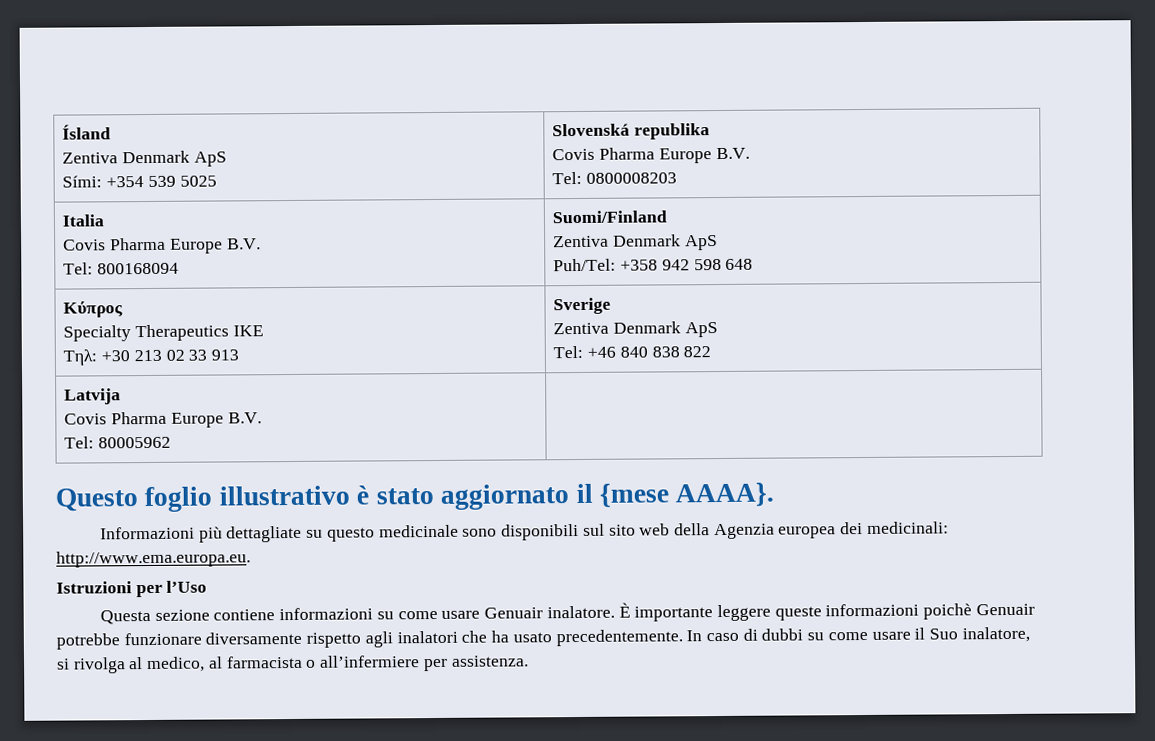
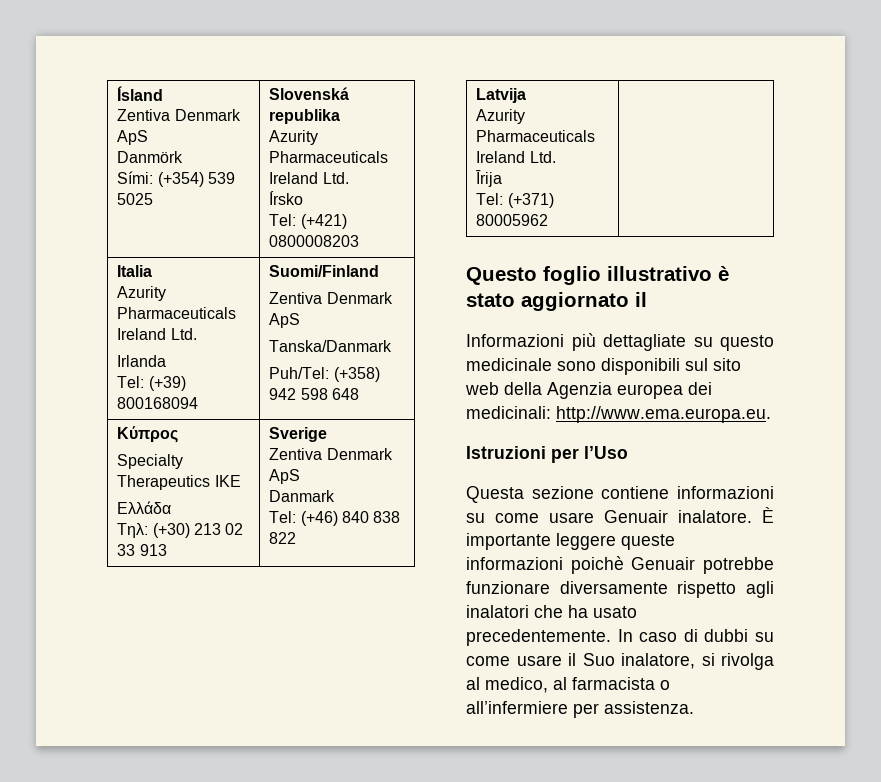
(227, 159) none -> [117,151,184,163] // Danmörk
[106,176,145,188] +354 -> [157,172,204,187] (+354)
[552,147,750,164] [552,171,583,185] Covis Pharma Europe B.V. // Tel: -> [269,130,319,145] [269,151,389,163] [269,172,349,184] [269,191,304,205] [269,214,347,229] Azurity Pharmaceuticals Ireland Ltd. // Írsko // Tel: (+421)
[63,237,261,254] [63,262,94,275] Covis Pharma Europe B.V. // Tel: -> [117,286,167,301] [117,307,237,319] [117,328,197,340] [117,355,167,367] [117,376,186,391] Azurity Pharmaceuticals Ireland Ltd. // Irlanda // Tel: (+39)
(718, 243) none -> [269,340,393,352] // Tanska/Danmark
[620,259,659,271] +358 -> [333,367,380,382] (+358)
(264, 331) none -> [117,501,172,514] // Ελλάδα
[101,350,131,362] +30 -> [152,523,190,538] (+30)
[553,345,617,359] // Tel: +46 -> [269,490,336,502] [269,511,338,526] // Danmark // Tel: (+46)
[64,411,262,428] [64,436,95,449] Covis Pharma Europe B.V. // Tel: -> [476,109,526,124] [476,130,596,142] [476,151,556,163] [476,170,503,187] [476,193,554,208] Azurity Pharmaceuticals Ireland Ltd. // Īrija // Tel: (+371)
[598,482,775,508] {mese AAAA}. -> (647, 299) none

